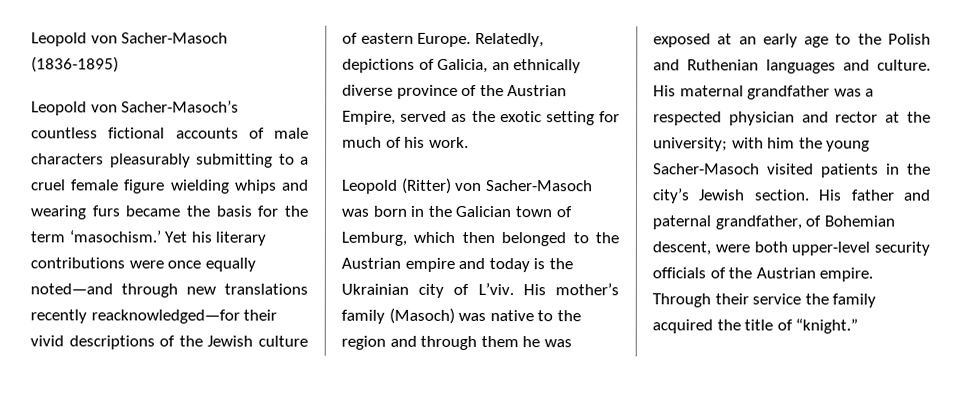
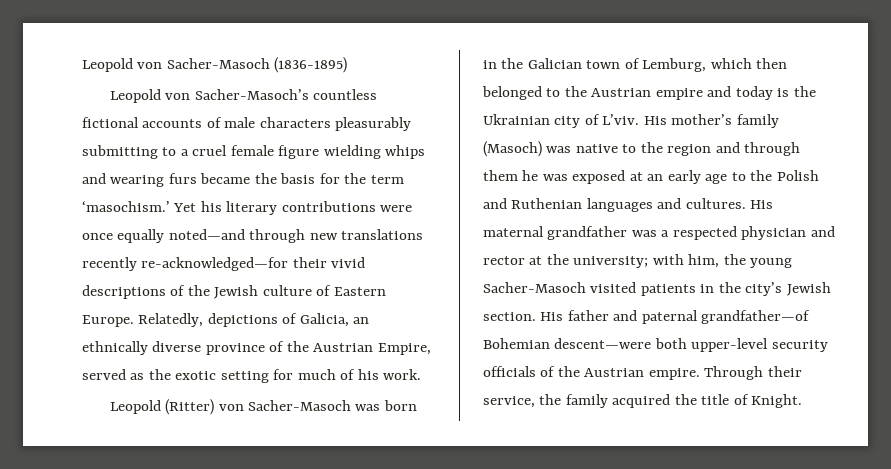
[90,309,240,324] reacknowledged—for -> [141,257,289,271] re-acknowledged—for
[360,32,414,44] eastern -> [333,287,386,296] Eastern
[877,59,931,71] culture. -> [685,198,746,209] cultures.
[767,137,796,149] him -> [688,254,720,268] him,
[714,215,895,230] [652,241,750,256] grandfather, of Bohemian descent, were -> [701,310,811,324] [483,338,652,349] grandfather—of Bohemian descent—were
[752,293,802,305] service -> [483,396,535,408] service,
[795,318,859,334] “knight.” -> [751,394,803,408] Knight.

